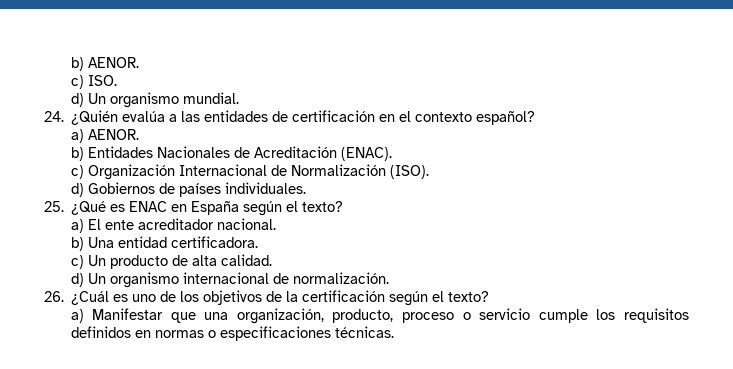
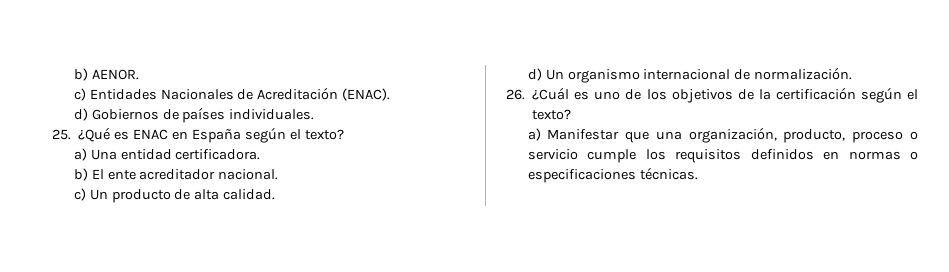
[87,75,117,86] [70,92,239,108] [44,110,536,125] [70,129,139,143] [70,147,84,161] ISO. // d) Un organismo mundial. // 24. ¿Quién evalúa a las entidades de certificación en el contexto español? // a) AENOR. // b) -> (86, 94) none
[70,164,429,180] // c) Organización Internacional de Normalización (ISO). -> (391, 94) none
(84, 226) none -> [90,149,261,160] [73,168,88,181] Una entidad certificadora. // b)
[70,236,258,251] // b) Una entidad certificadora. -> (279, 174) none

